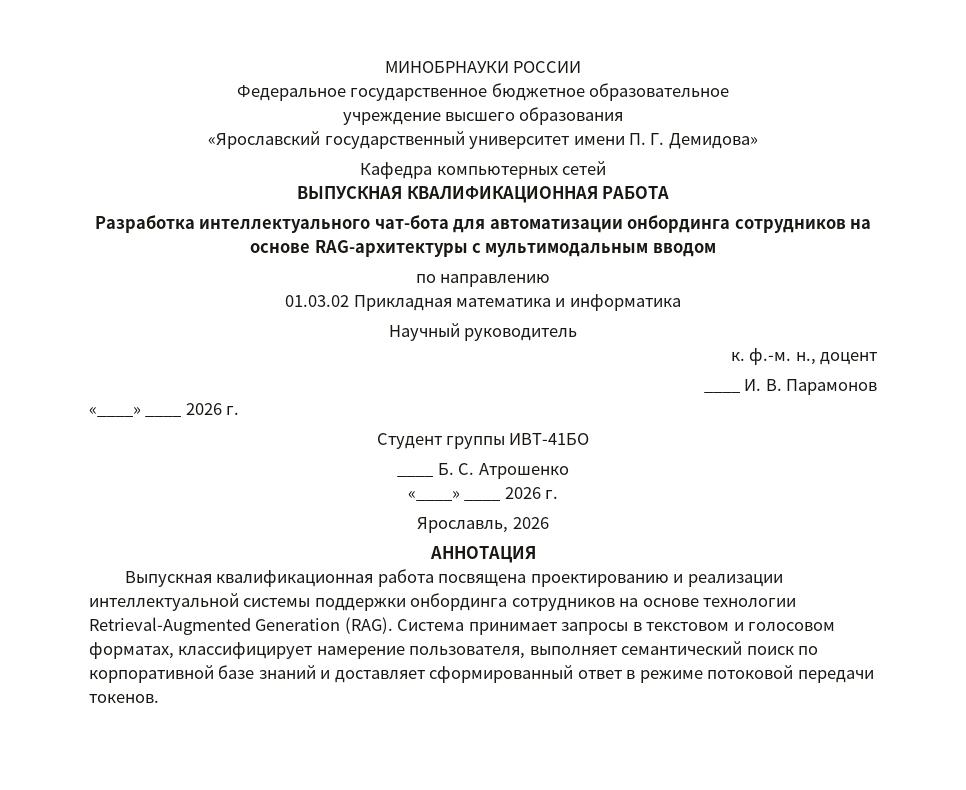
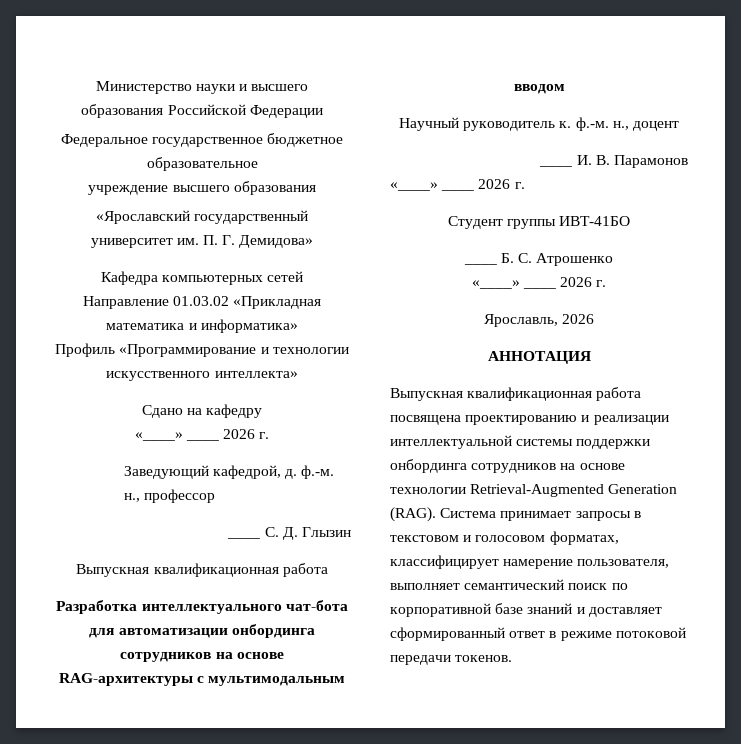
[384,61,582,73] МИНОБРНАУКИ РОССИИ -> [95,81,309,94] [81,104,323,118] Министерство науки и высшего образования Российской Федерации
[573,136,625,145] имени -> [176,238,199,245] им.
[297,186,669,203] ВЫПУСКНАЯ КВАЛИФИКАЦИОННАЯ РАБОТА -> [82,296,322,309] [106,319,298,333] [55,343,349,357] [106,371,298,381] [141,404,263,418] [134,432,219,441] [223,429,270,439] [123,465,335,479] [123,489,216,503] [227,537,261,539] [264,527,351,540] [76,563,328,577] Направление 01.03.02 «Прикладная математика и информатика» // Профиль «Программирование и технологии искусственного интеллекта» // Сдано на кафедру // «____» ____ 2026 г. // Заведующий кафедрой, д. ф.-м. н., профессор // ____ С. Д. Глызин // Выпускная квалификационная работа
[415,274,551,287] [285,294,681,311] // по направлению // 01.03.02 Прикладная математика и информатика -> (565, 89) none
(578, 334) // -> (556, 126) none

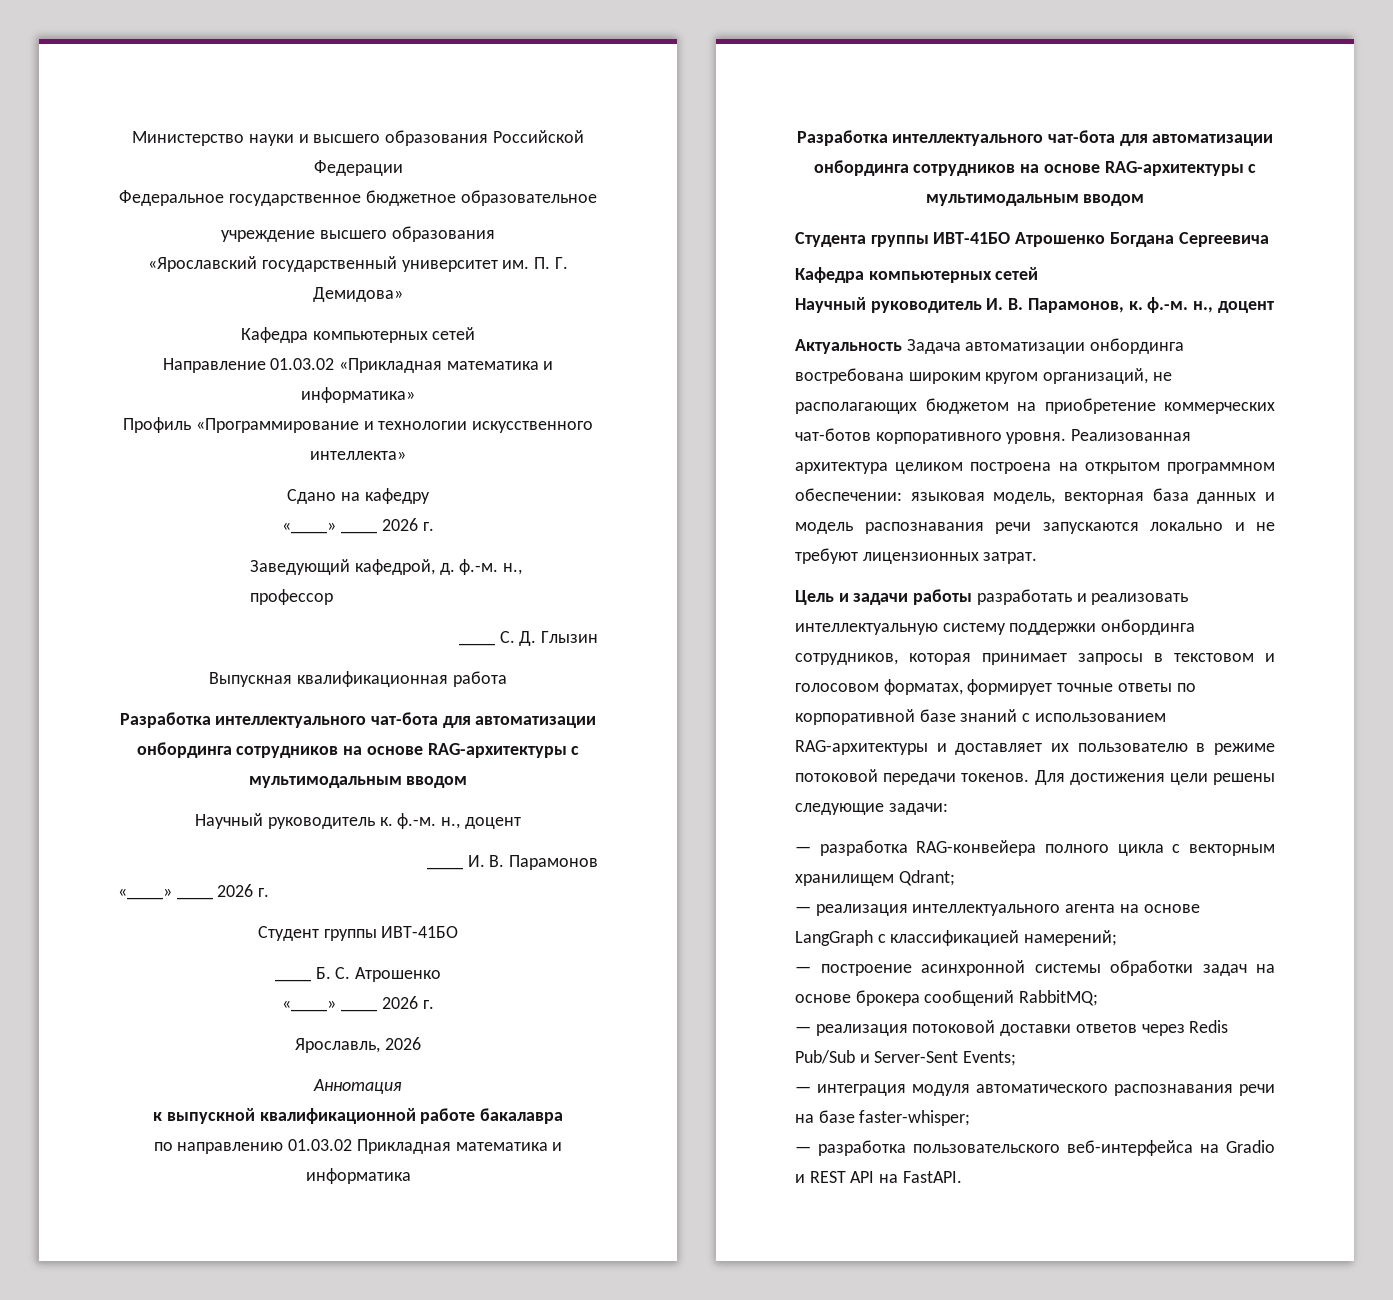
[487,351,591,364] [390,387,642,401] [390,415,669,425] [390,435,651,449] [390,459,625,473] [390,484,678,497] [390,507,497,522] АННОТАЦИЯ // Выпускная квалификационная работа посвящена проектированию и реализации интеллектуальной системы поддержки онбординга сотрудников на основе технологии Retrieval-Augmented Generation (RAG). Система -> [313,1079,402,1094] [153,1108,563,1124] [153,1139,563,1154] [305,1168,411,1184] [796,130,1274,146] [813,160,1257,176] [925,194,1145,206] [795,232,1269,247] [795,267,1039,283] [795,297,1274,313] [795,338,1185,354] [795,368,1172,384] [795,398,1275,414] [795,428,1192,444] [795,462,1275,474] [795,488,1275,504] [795,522,1275,534] [795,548,1038,564] [795,589,1189,605] [795,619,1196,635] [795,653,971,665] Аннотация // к выпускной квалификационной работе бакалавра // по направлению 01.03.02 Прикладная математика и информатика // Разработка интеллектуального чат-бота для автоматизации онбординга сотрудников на основе RAG-архитектуры с мультимодальным вводом // Студента группы ИВТ-41БО Атрошенко Богдана Сергеевича // Кафедра компьютерных сетей // Научный руководитель И. В. Парамонов, к. ф.-м. н., доцент // Актуальность Задача автоматизации онбординга востребована широким кругом организаций, не располагающих бюджетом на приобретение коммерческих чат-ботов корпоративного уровня. Реализованная архитектура целиком построена на открытом программном обеспечении: языковая модель, векторная база данных и модель распознавания речи запускаются локально и не требуют лицензионных затрат. // Цель и задачи работы разработать и реализовать интеллектуальную систему поддержки онбординга сотрудников, которая
[390,555,670,569] [390,579,628,590] [390,603,662,617] [390,627,546,641] классифицирует намерение пользователя, выполняет семантический поиск по корпоративной базе знаний и доставляет сформированный ответ -> [967,679,1196,695] [795,709,1166,725] [795,740,1188,755] формирует точные ответы по корпоративной базе знаний с использованием RAG-архитектуры и доставляет их пользователю
(513, 658) none -> [1034,770,1275,785] [795,803,948,815] [795,840,1275,856] [795,870,955,886] [795,904,1200,916] [795,930,1118,946] [795,960,1275,976] [795,990,1099,1006] [795,1020,1229,1036] [795,1050,1017,1066] [795,1084,1275,1096] [795,1110,971,1126] [795,1140,1275,1156] [795,1171,962,1183] Для достижения цели решены следующие задачи: // — разработка RAG-конвейера полного цикла с векторным хранилищем Qdrant; // — реализация интеллектуального агента на основе LangGraph с классификацией намерений; // — построение асинхронной системы обработки задач на основе брокера сообщений RabbitMQ; // — реализация потоковой доставки ответов через Redis Pub/Sub и Server-Sent Events; // — интеграция модуля автоматического распознавания речи на базе faster-whisper; // — разработка пользовательского веб-интерфейса на Gradio и REST API на FastAPI.

